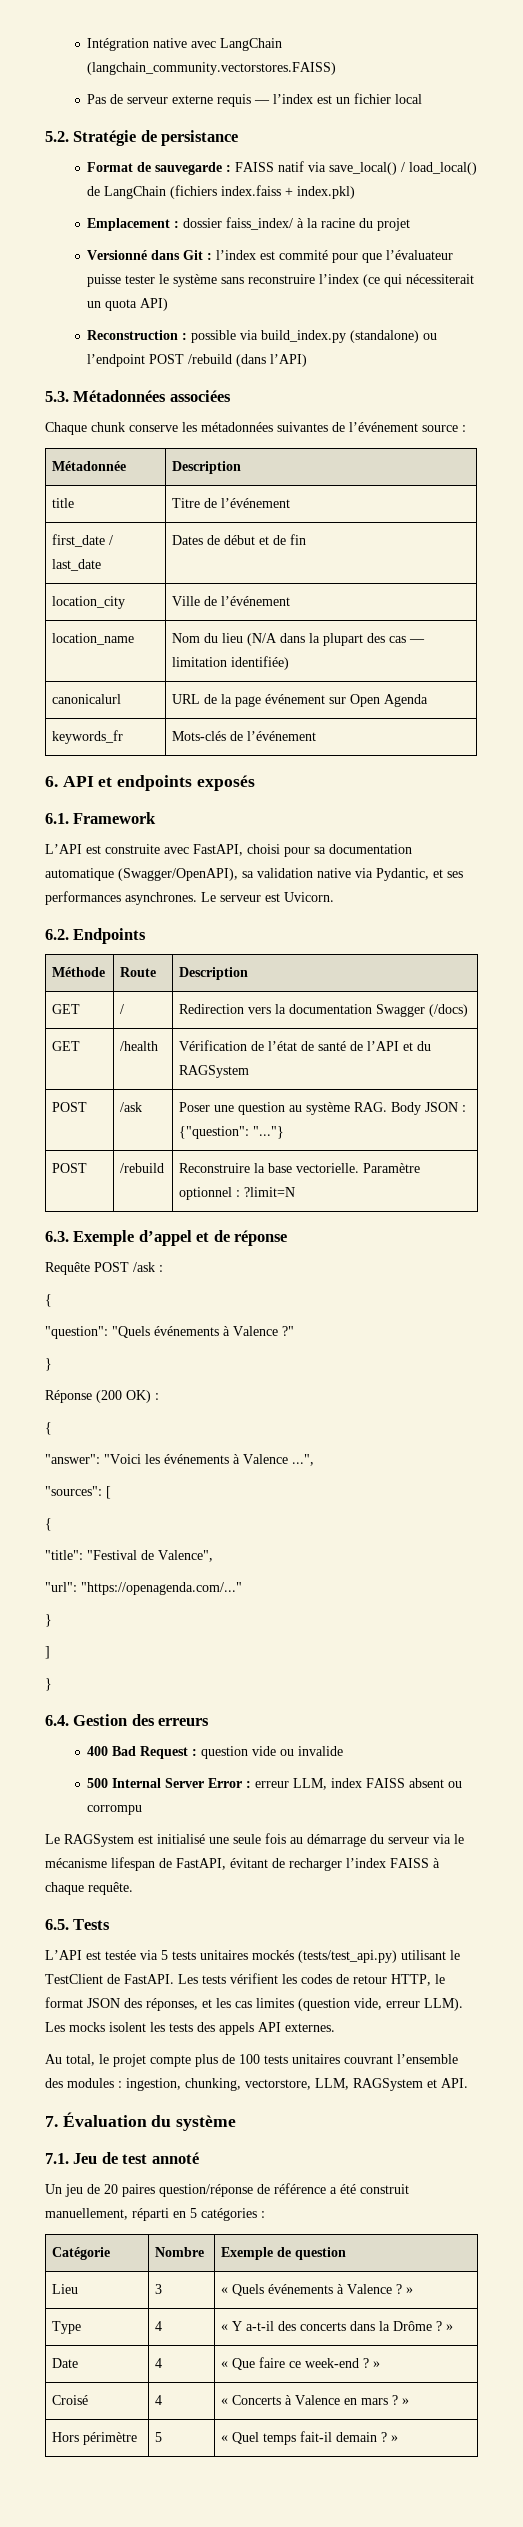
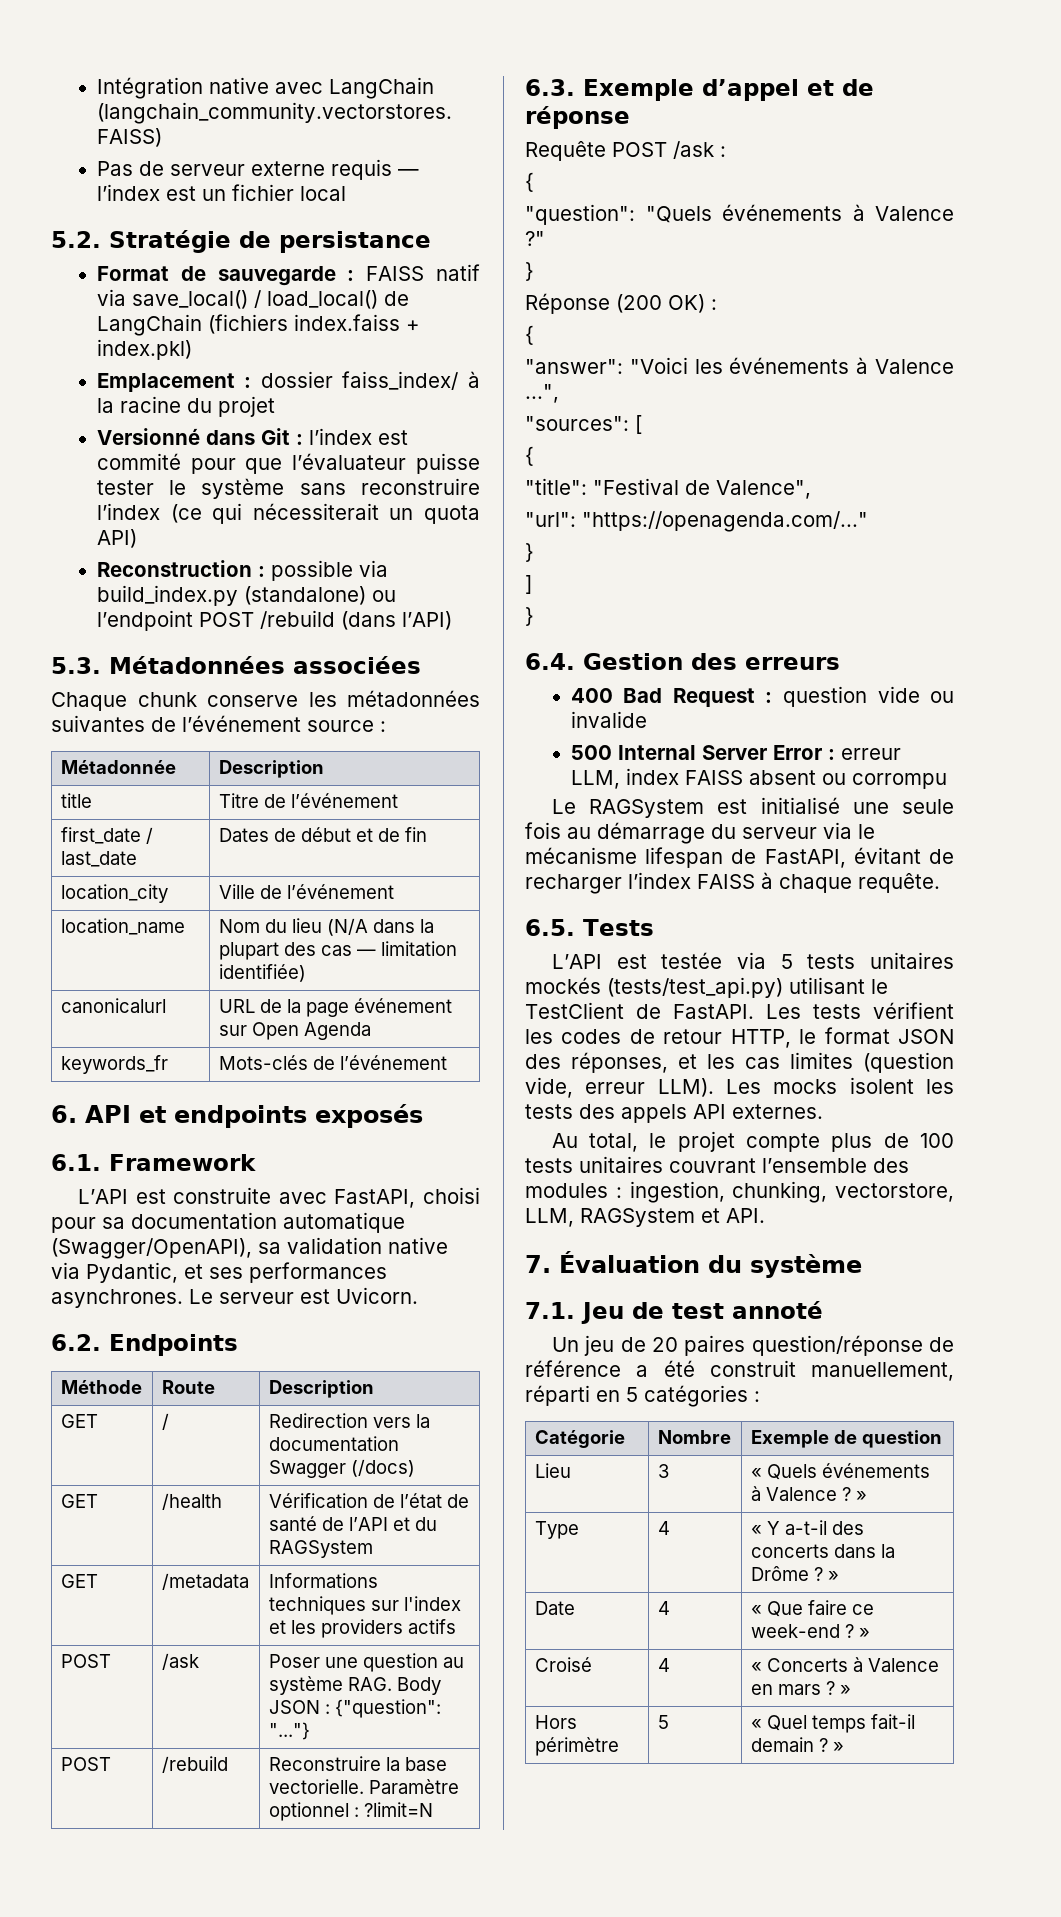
(250, 1071) none -> [60,1574,98,1588] [161,1573,249,1590] [268,1573,378,1588] [268,1596,461,1615] [268,1619,456,1638] // GET | /metadata | Informations techniques sur l'index et les providers actifs

